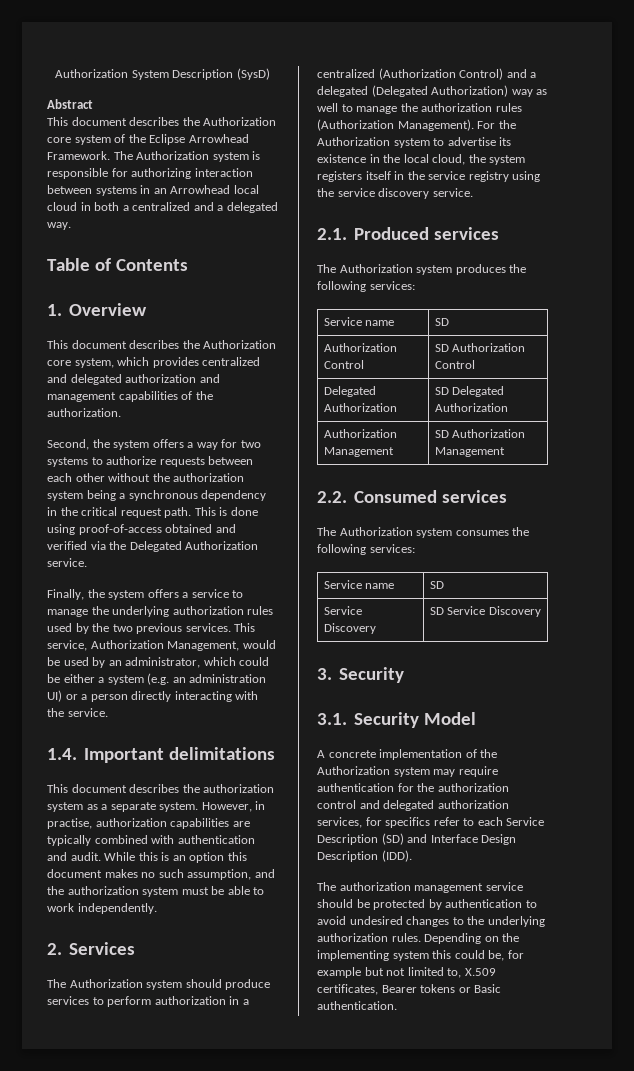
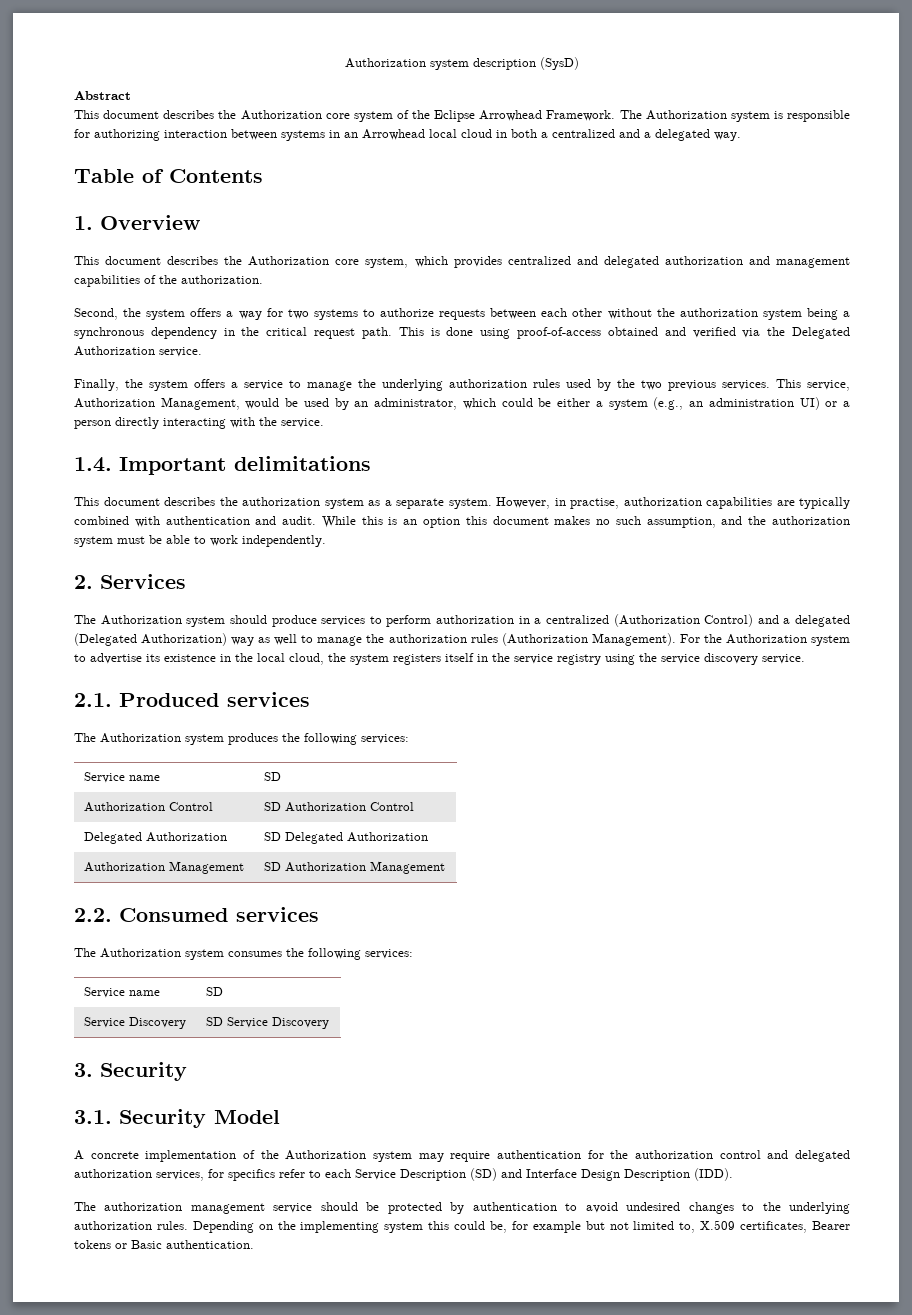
[55,69,234,80] Authorization System Description -> [345,58,536,70] Authorization system description
[147,673,170,685] (e.g. -> [653,397,684,410] (e.g.,

